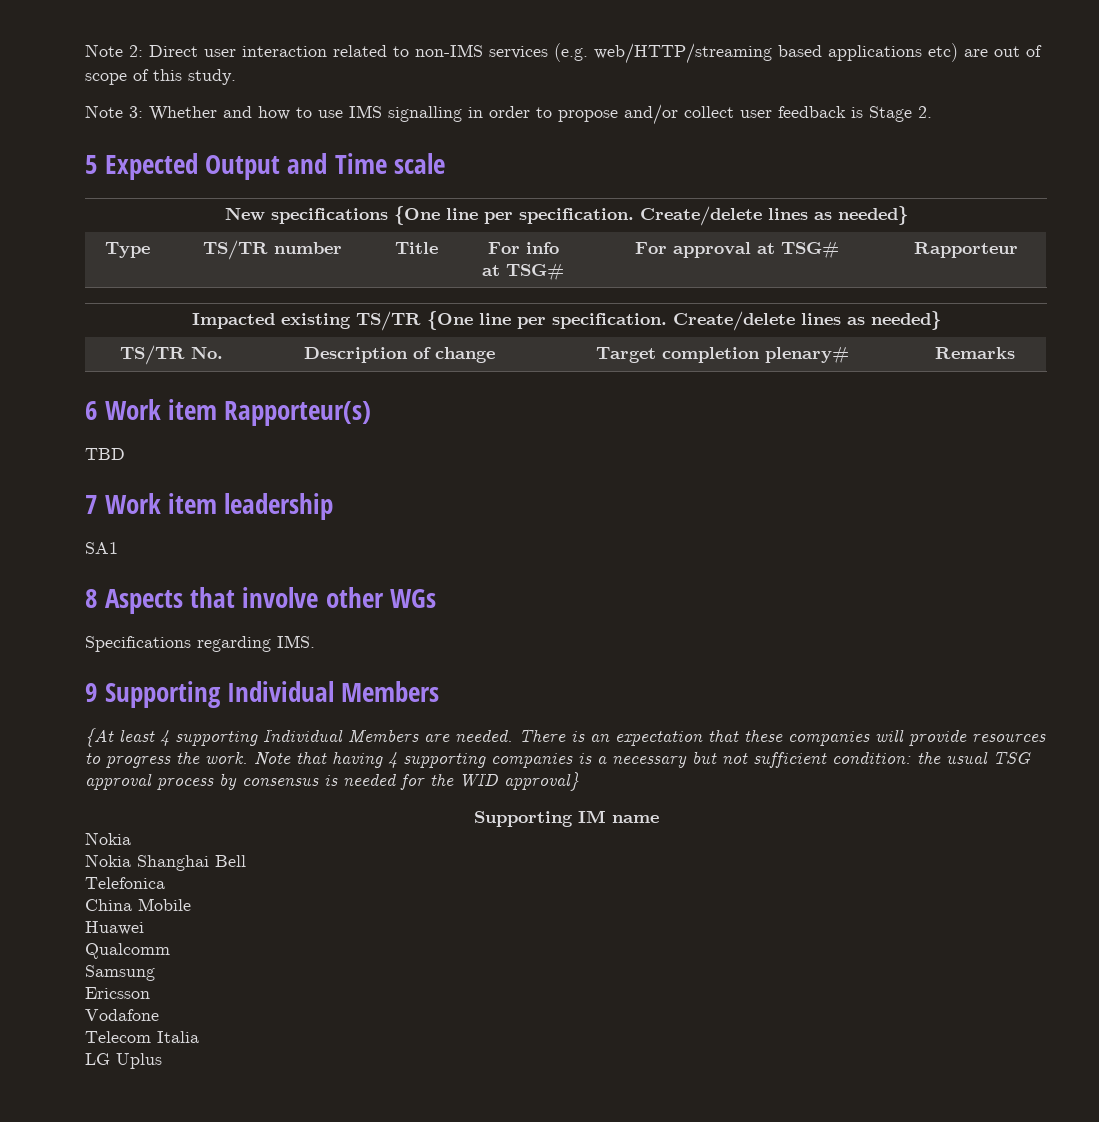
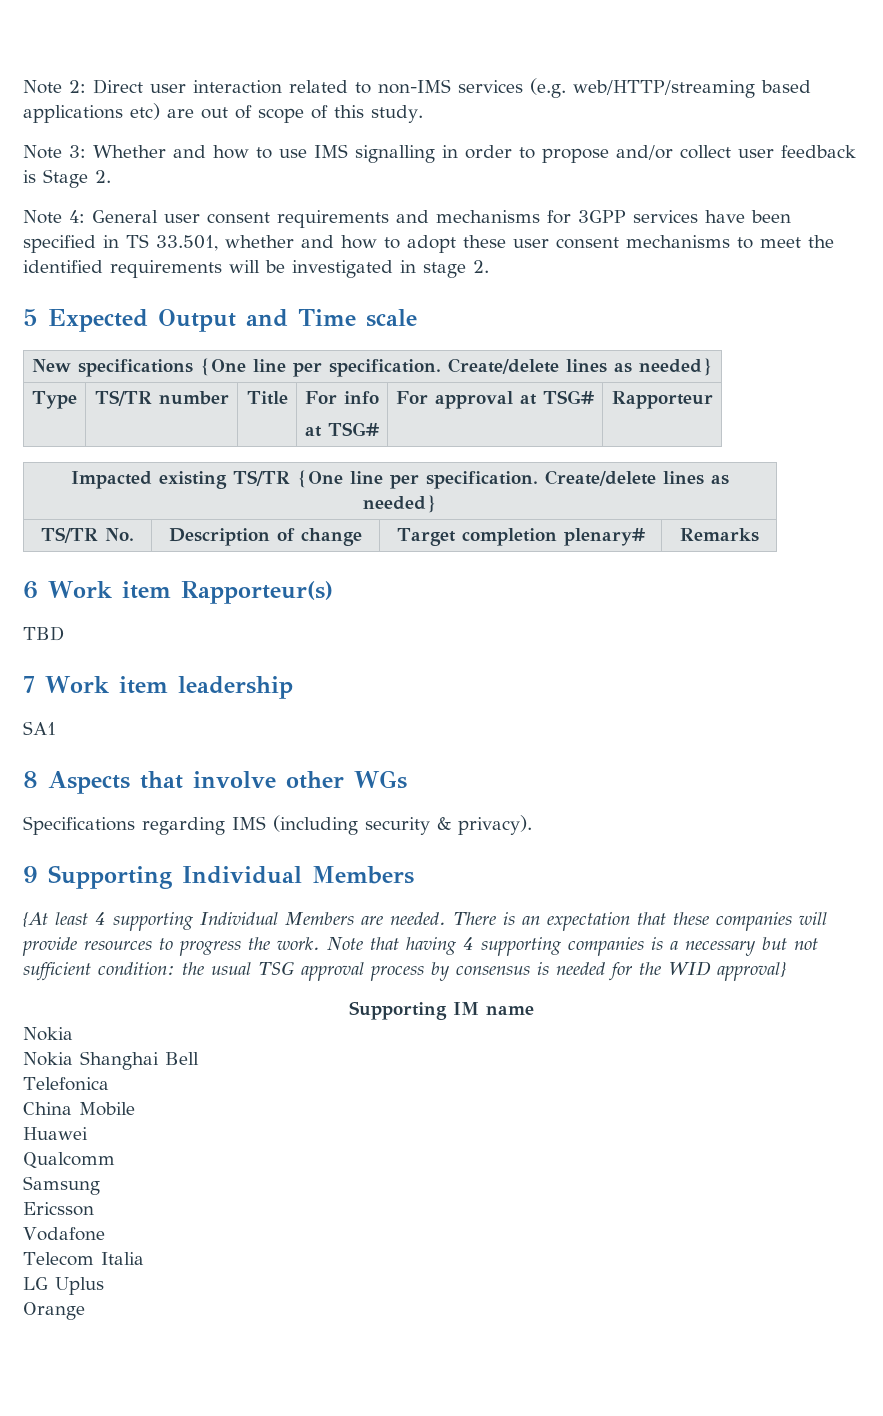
(932, 112) none -> [23,210,791,228] [23,234,834,253] [23,260,489,278] // Note 4: General user consent requirements and mechanisms for 3GPP services have been specified in TS 33.501, whether and how to adopt these user consent mechanisms to meet the identified requirements will be investigated in stage 2.
[277,635,315,648] IMS. -> [232,815,532,835] IMS (including security & privacy).
(162, 1061) none -> [23,1302,85,1320] // Orange

